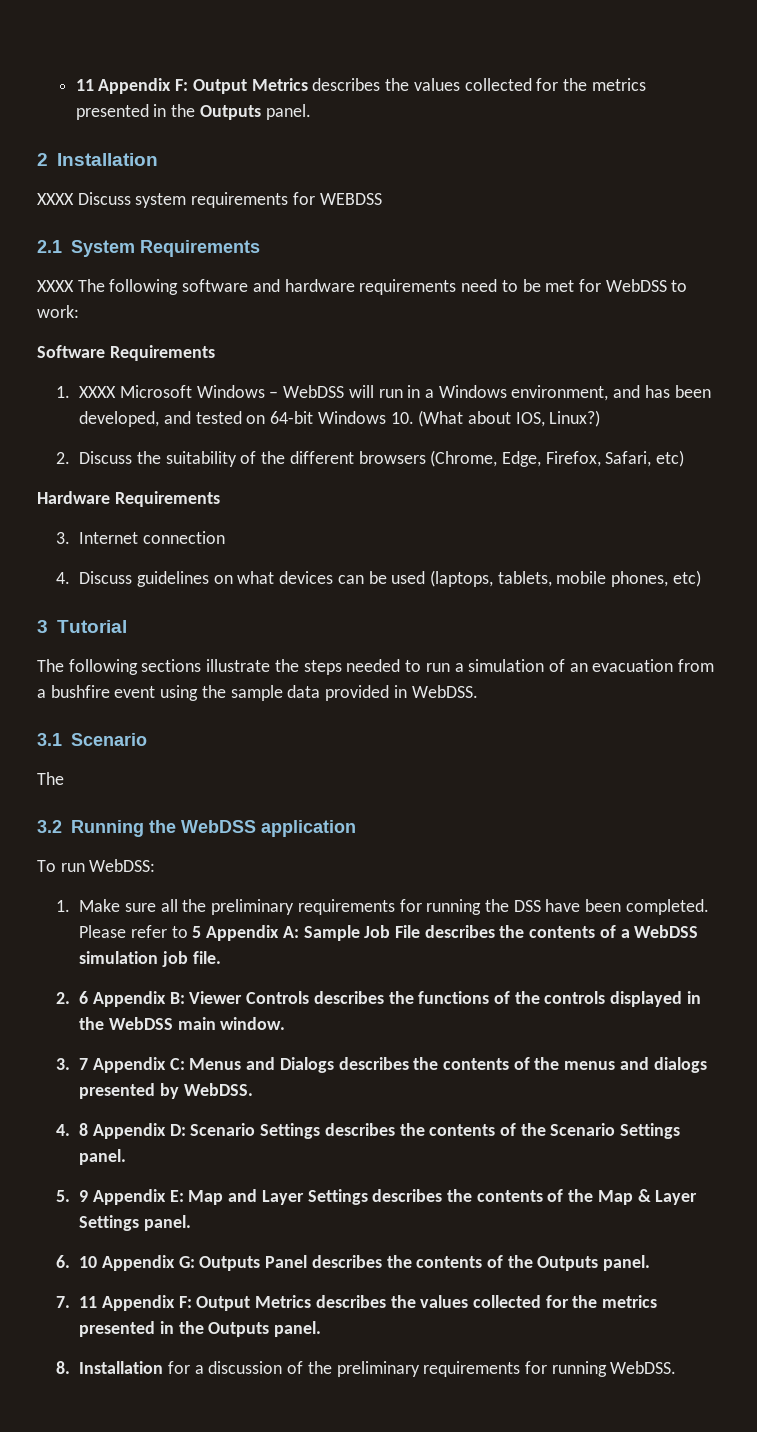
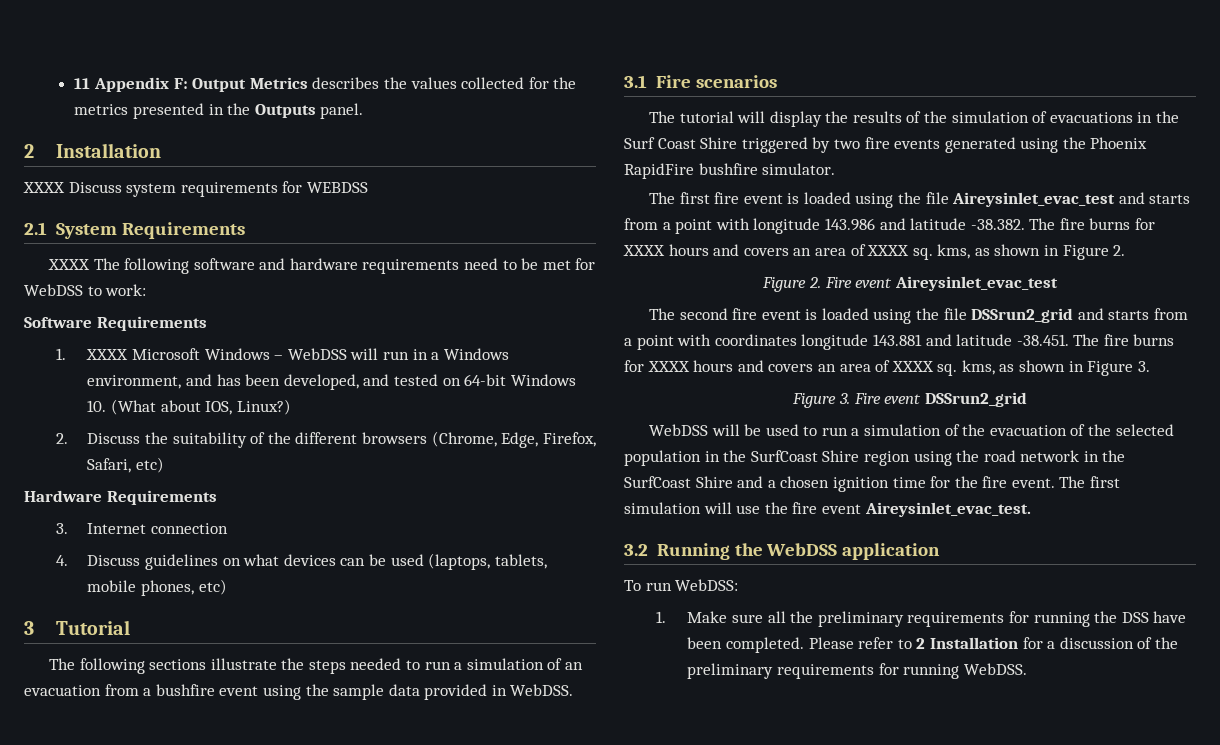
[70,733,147,746] [37,772,64,785] Scenario // The -> [655,75,777,88] [648,111,1180,127] [624,137,1148,153] [624,163,836,179] [648,192,1191,208] [624,218,1156,234] [623,244,1126,260] [762,276,1058,292] [648,308,1189,324] [624,334,1175,350] [624,360,1150,376] [792,392,1027,408] [648,424,1174,436] [624,450,1126,466] [624,476,1121,492] [624,502,1031,517] Fire scenarios // The tutorial will display the results of the simulation of evacuations in the Surf Coast Shire triggered by two fire events generated using the Phoenix RapidFire bushfire simulator. // The first fire event is loaded using the file Aireysinlet_evac_test and starts from a point with longitude 143.986 and latitude -38.382. The fire burns for XXXX hours and covers an area of XXXX sq. kms, as shown in Figure 2. // Figure 2. Fire event Aireysinlet_evac_test // The second fire event is loaded using the file DSSrun2_grid and starts from a point with coordinates longitude 143.881 and latitude -38.451. The fire burns for XXXX hours and covers an area of XXXX sq. kms, as shown in Figure 3. // Figure 3. Fire event DSSrun2_grid // WebDSS will be used to run a simulation of the evacuation of the selected population in the SurfCoast Shire region using the road network in the SurfCoast Shire and a chosen ignition time for the fire event. The first simulation will use the fire event Aireysinlet_evac_test.
[192,925,699,941] [79,951,221,967] [56,991,701,1007] [79,1017,286,1030] [56,1057,707,1073] [79,1083,253,1099] [56,1123,681,1139] [79,1149,127,1165] [56,1189,698,1205] [79,1215,191,1231] [56,1255,651,1271] [56,1295,658,1311] [79,1321,322,1337] [56,1361,71,1374] 5 Appendix A: Sample Job File describes the contents of a WebDSS simulation job file. // 2. 6 Appendix B: Viewer Controls describes the functions of the controls displayed in the WebDSS main window. // 3. 7 Appendix C: Menus and Dialogs describes the contents of the menus and dialogs presented by WebDSS. // 4. 8 Appendix D: Scenario Settings describes the contents of the Scenario Settings panel. // 5. 9 Appendix E: Map and Layer Settings describes the contents of the Map & Layer Settings panel. // 6. 10 Appendix G: Outputs Panel describes the contents of the Outputs panel. // 7. 11 Appendix F: Output Metrics describes the values collected for the metrics presented in the Outputs panel. // 8. -> [916,638,926,649] 2

